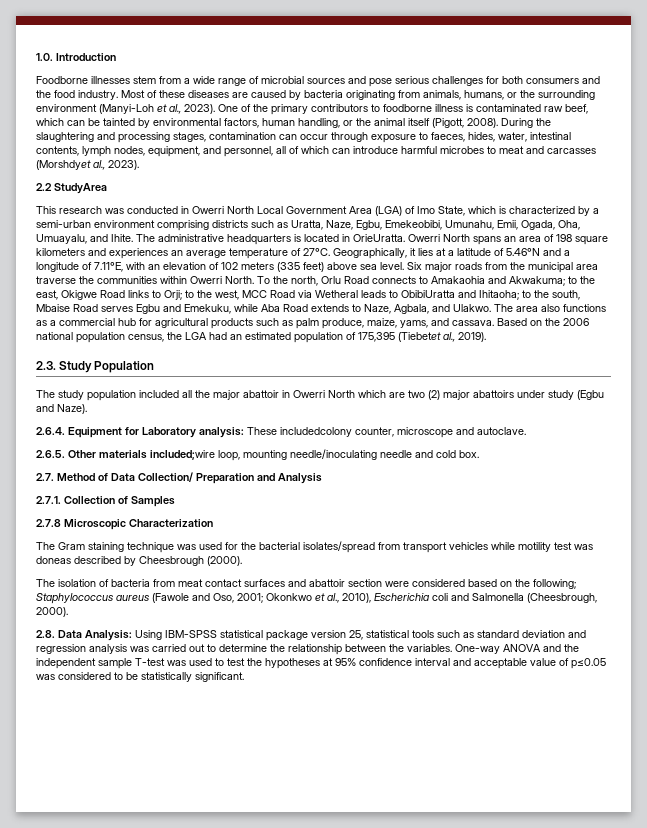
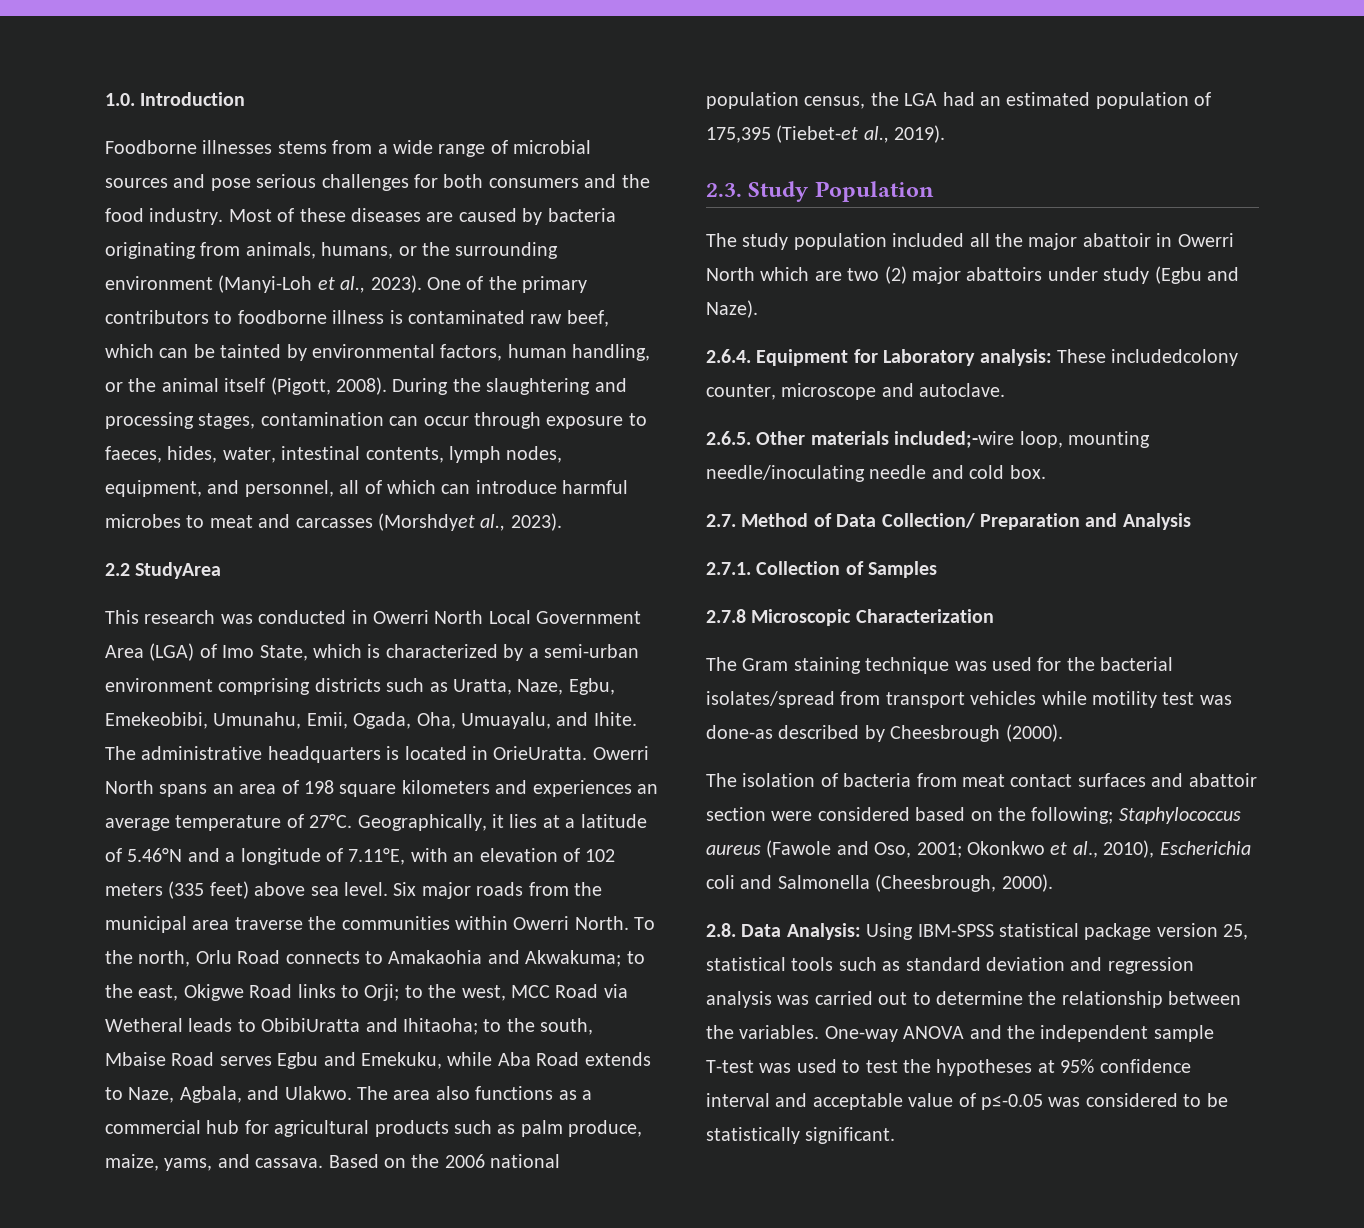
[133,76,156,84] stem -> [277,141,327,154] stems
[398,332,441,342] (Tiebetet -> [776,125,859,143] (Tiebet-et
[150,450,215,460] included;wire -> [894,431,1015,448] included;-wire
[36,556,71,564] doneas -> [706,725,773,739] done-as
[571,658,606,669] p≤0.05 -> [981,1094,1043,1110] p≤-0.05

